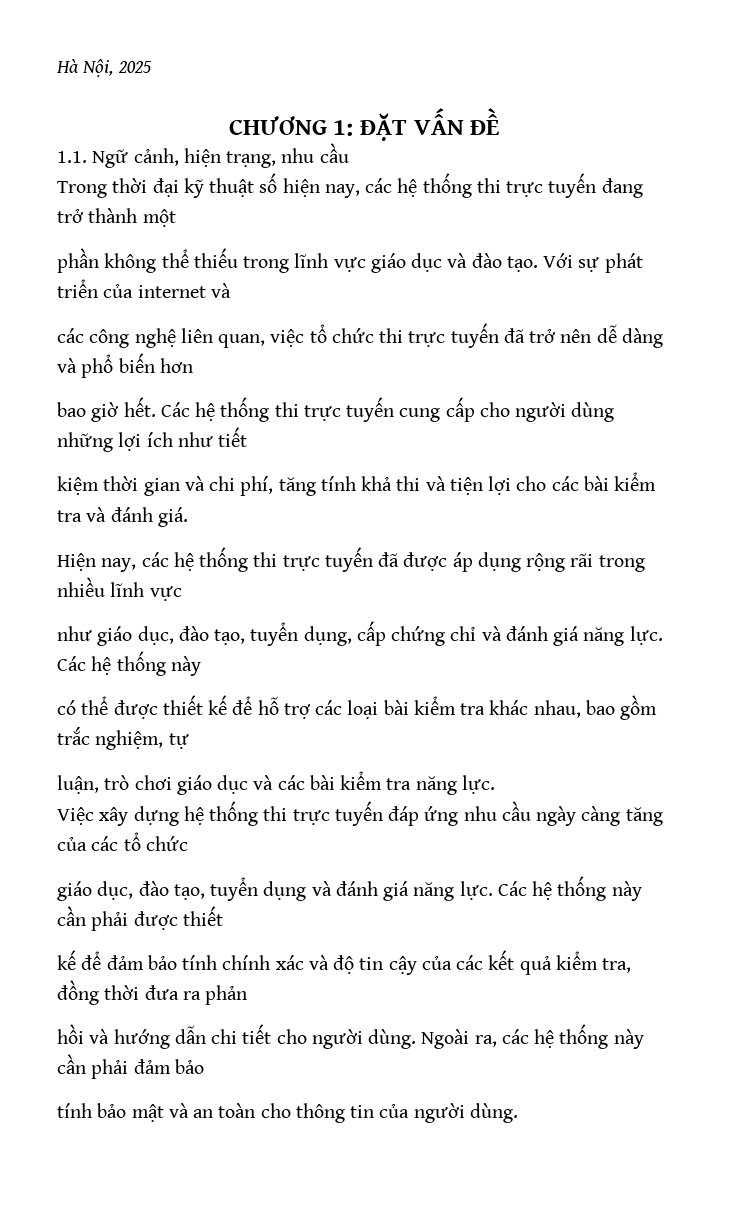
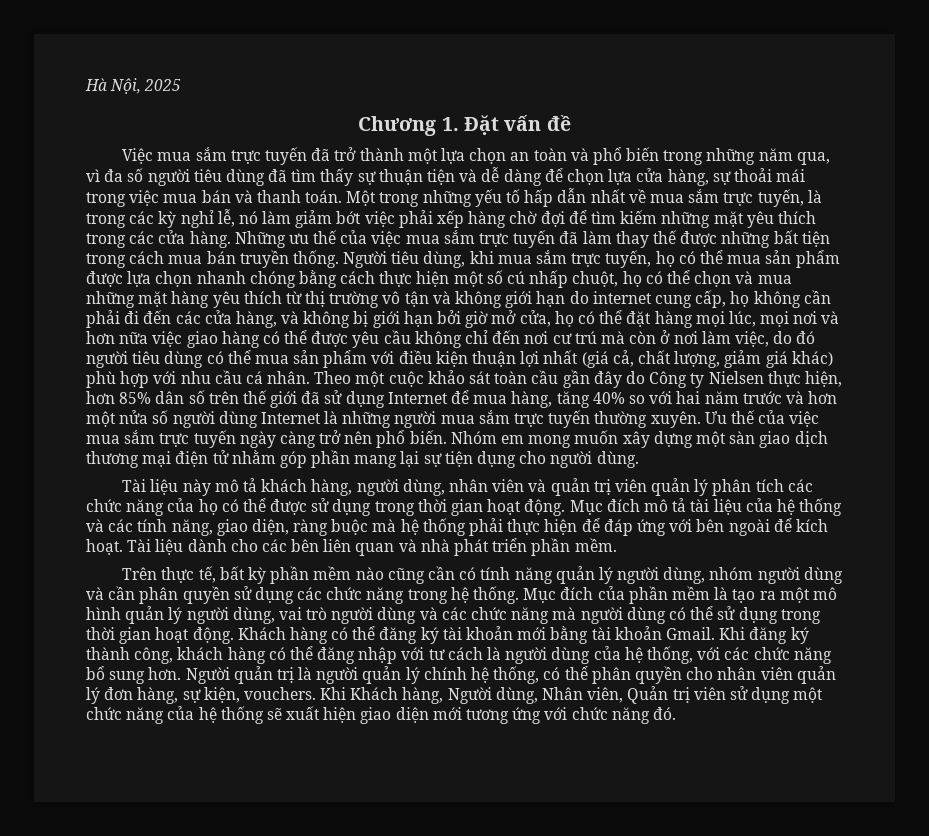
[228,108,500,141] [57,143,349,168] [57,173,643,198] [57,208,176,227] [57,248,643,273] [57,279,231,298] [57,323,663,348] [57,353,193,378] [57,397,615,422] [57,427,248,452] [57,472,657,496] [57,507,188,527] [57,547,645,572] [57,577,182,601] [57,621,663,646] [57,651,201,676] [57,695,658,720] [57,726,189,750] [57,771,495,795] [57,801,663,826] [57,832,188,851] [57,876,642,901] [57,906,223,931] [57,950,632,975] [57,980,248,1005] [57,1024,644,1049] [57,1054,204,1079] [57,1103,518,1123] CHƯƠNG 1: ĐẶT VẤN ĐỀ // 1.1. Ngữ cảnh, hiện trạng, nhu cầu // Trong thời đại kỹ thuật số hiện nay, các hệ thống thi trực tuyến đang trở thành một // phần không thể thiếu trong lĩnh vực giáo dục và đào tạo. Với sự phát triển của internet và // các công nghệ liên quan, việc tổ chức thi trực tuyến đã trở nên dễ dàng và phổ biến hơn // bao giờ hết. Các hệ thống thi trực tuyến cung cấp cho người dùng những lợi ích như tiết // kiệm thời gian và chi phí, tăng tính khả thi và tiện lợi cho các bài kiểm tra và đánh giá. // Hiện nay, các hệ thống thi trực tuyến đã được áp dụng rộng rãi trong nhiều lĩnh vực // như giáo dục, đào tạo, tuyển dụng, cấp chứng chỉ và đánh giá năng lực. Các hệ thống này // có thể được thiết kế để hỗ trợ các loại bài kiểm tra khác nhau, bao gồm trắc nghiệm, tự // luận, trò chơi giáo dục và các bài kiểm tra năng lực. // Việc xây dựng hệ thống thi trực tuyến đáp ứng nhu cầu ngày càng tăng của các tổ chức // giáo dục, đào tạo, tuyển dụng và đánh giá năng lực. Các hệ thống này cần phải được thiết // kế để đảm bảo tính chính xác và độ tin cậy của các kết quả kiểm tra, đồng thời đưa ra phản // hồi và hướng dẫn chi tiết cho người dùng. Ngoài ra, các hệ thống này cần phải đảm bảo // tính bảo mật và an toàn cho thông tin của người dùng. -> [358,115,571,136] [122,147,830,165] [86,167,806,186] [86,188,822,207] [86,209,816,228] [86,230,830,248] [86,250,840,268] [86,270,792,288] [86,290,831,308] [86,310,840,328] [86,330,816,348] [86,350,833,368] [86,370,842,388] [86,390,838,408] [86,410,820,428] [86,430,828,448] [86,450,639,468] [122,478,813,496] [86,498,843,516] [86,518,828,536] [86,538,617,556] [122,566,843,584] [86,586,837,604] [86,606,821,624] [86,626,809,644] [86,646,832,664] [86,666,836,684] [86,686,824,704] [86,706,676,724] Chương 1. Đặt vấn đề // Việc mua sắm trực tuyến đã trở thành một lựa chọn an toàn và phổ biến trong những năm qua, vì đa số người tiêu dùng đã tìm thấy sự thuận tiện và dễ dàng để chọn lựa cửa hàng, sự thoải mái trong việc mua bán và thanh toán. Một trong những yếu tố hấp dẫn nhất về mua sắm trực tuyến, là trong các kỳ nghỉ lễ, nó làm giảm bớt việc phải xếp hàng chờ đợi để tìm kiếm những mặt yêu thích trong các cửa hàng. Những ưu thế của việc mua sắm trực tuyến đã làm thay thế được những bất tiện trong cách mua bán truyền thống. Người tiêu dùng, khi mua sắm trực tuyến, họ có thể mua sản phẩm được lựa chọn nhanh chóng bằng cách thực hiện một số cú nhấp chuột, họ có thể chọn và mua những mặt hàng yêu thích từ thị trường vô tận và không giới hạn do internet cung cấp, họ không cần phải đi đến các cửa hàng, và không bị giới hạn bởi giờ mở cửa, họ có thể đặt hàng mọi lúc, mọi nơi và hơn nữa việc giao hàng có thể được yêu cầu không chỉ đến nơi cư trú mà còn ở nơi làm việc, do đó người tiêu dùng có thể mua sản phẩm với điều kiện thuận lợi nhất (giá cả, chất lượng, giảm giá khác) phù hợp với nhu cầu cá nhân. Theo một cuộc khảo sát toàn cầu gần đây do Công ty Nielsen thực hiện, hơn 85% dân số trên thế giới đã sử dụng Internet để mua hàng, tăng 40% so với hai năm trước và hơn một nửa số người dùng Internet là những người mua sắm trực tuyến thường xuyên. Ưu thế của việc mua sắm trực tuyến ngày càng trở nên phổ biến. Nhóm em mong muốn xây dựng một sàn giao dịch thương mại điện tử nhằm góp phần mang lại sự tiện dụng cho người dùng. // Tài liệu này mô tả khách hàng, người dùng, nhân viên và quản trị viên quản lý phân tích các chức năng của họ có thể được sử dụng trong thời gian hoạt động. Mục đích mô tả tài liệu của hệ thống và các tính năng, giao diện, ràng buộc mà hệ thống phải thực hiện để đáp ứng với bên ngoài để kích hoạt. Tài liệu dành cho các bên liên quan và nhà phát triển phần mềm. // Trên thực tế, bất kỳ phần mềm nào cũng cần có tính năng quản lý người dùng, nhóm người dùng và cần phân quyền sử dụng các chức năng trong hệ thống. Mục đích của phần mềm là tạo ra một mô hình quản lý người dùng, vai trò người dùng và các chức năng mà người dùng có thể sử dụng trong thời gian hoạt động. Khách hàng có thể đăng ký tài khoản mới bằng tài khoản Gmail. Khi đăng ký thành công, khách hàng có thể đăng nhập với tư cách là người dùng của hệ thống, với các chức năng bổ sung hơn. Người quản trị là người quản lý chính hệ thống, có thể phân quyền cho nhân viên quản lý đơn hàng, sự kiện, vouchers. Khi Khách hàng, Người dùng, Nhân viên, Quản trị viên sử dụng một chức năng của hệ thống sẽ xuất hiện giao diện mới tương ứng với chức năng đó.

